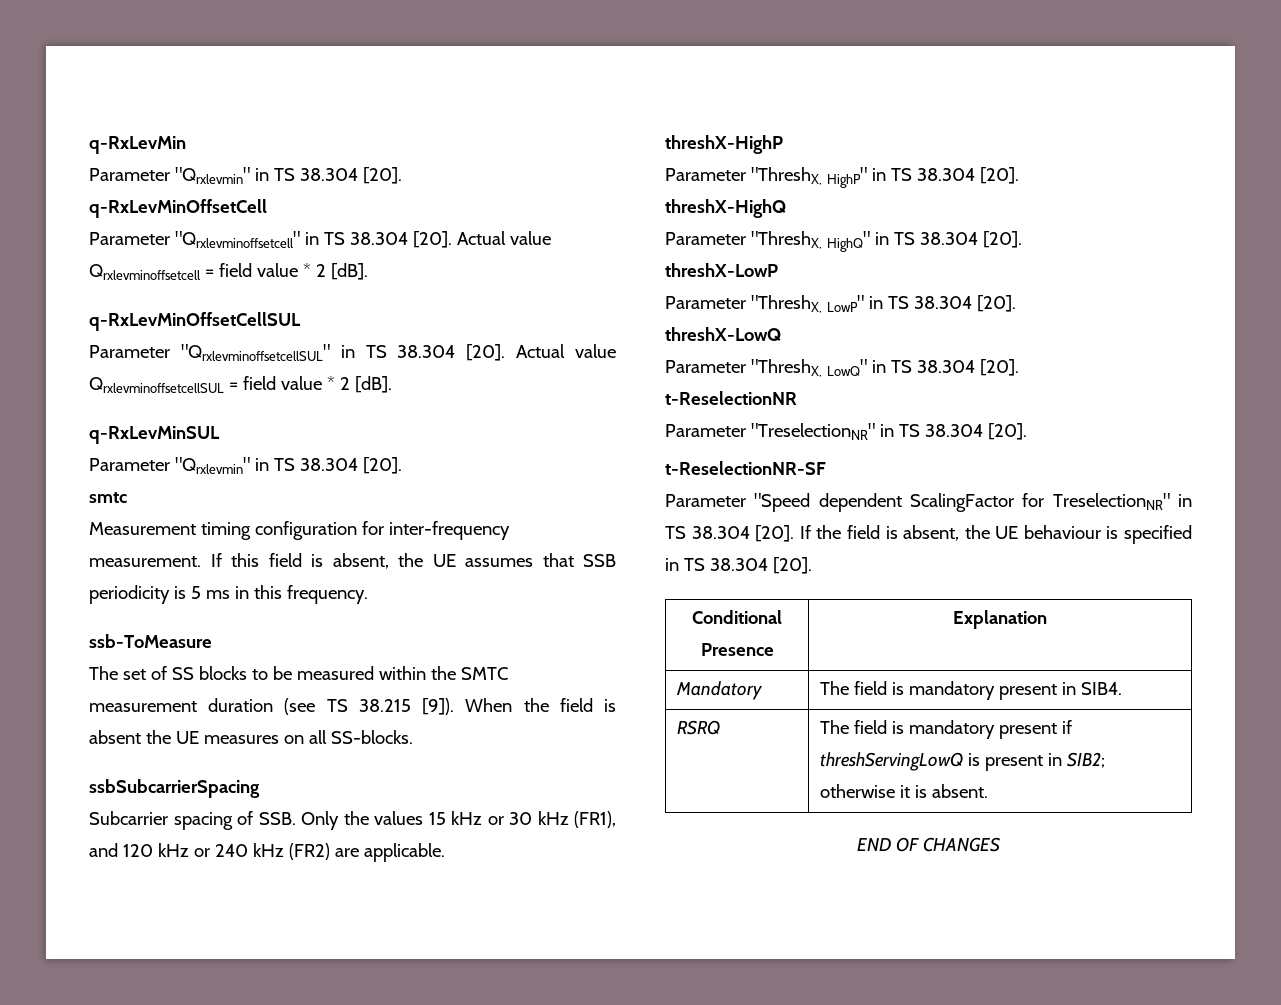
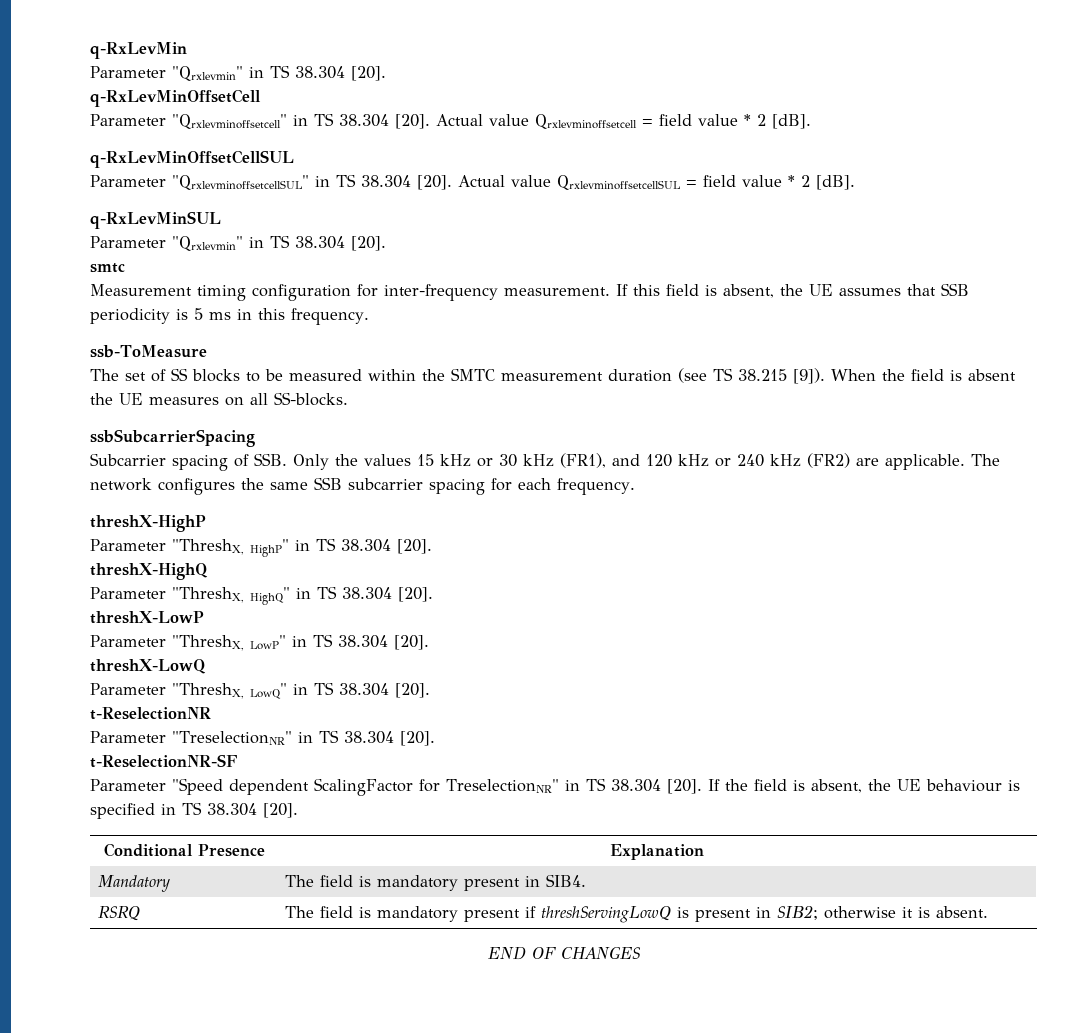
(445, 852) none -> [971,454,1000,466] [90,477,635,495] The network configures the same SSB subcarrier spacing for each frequency.

